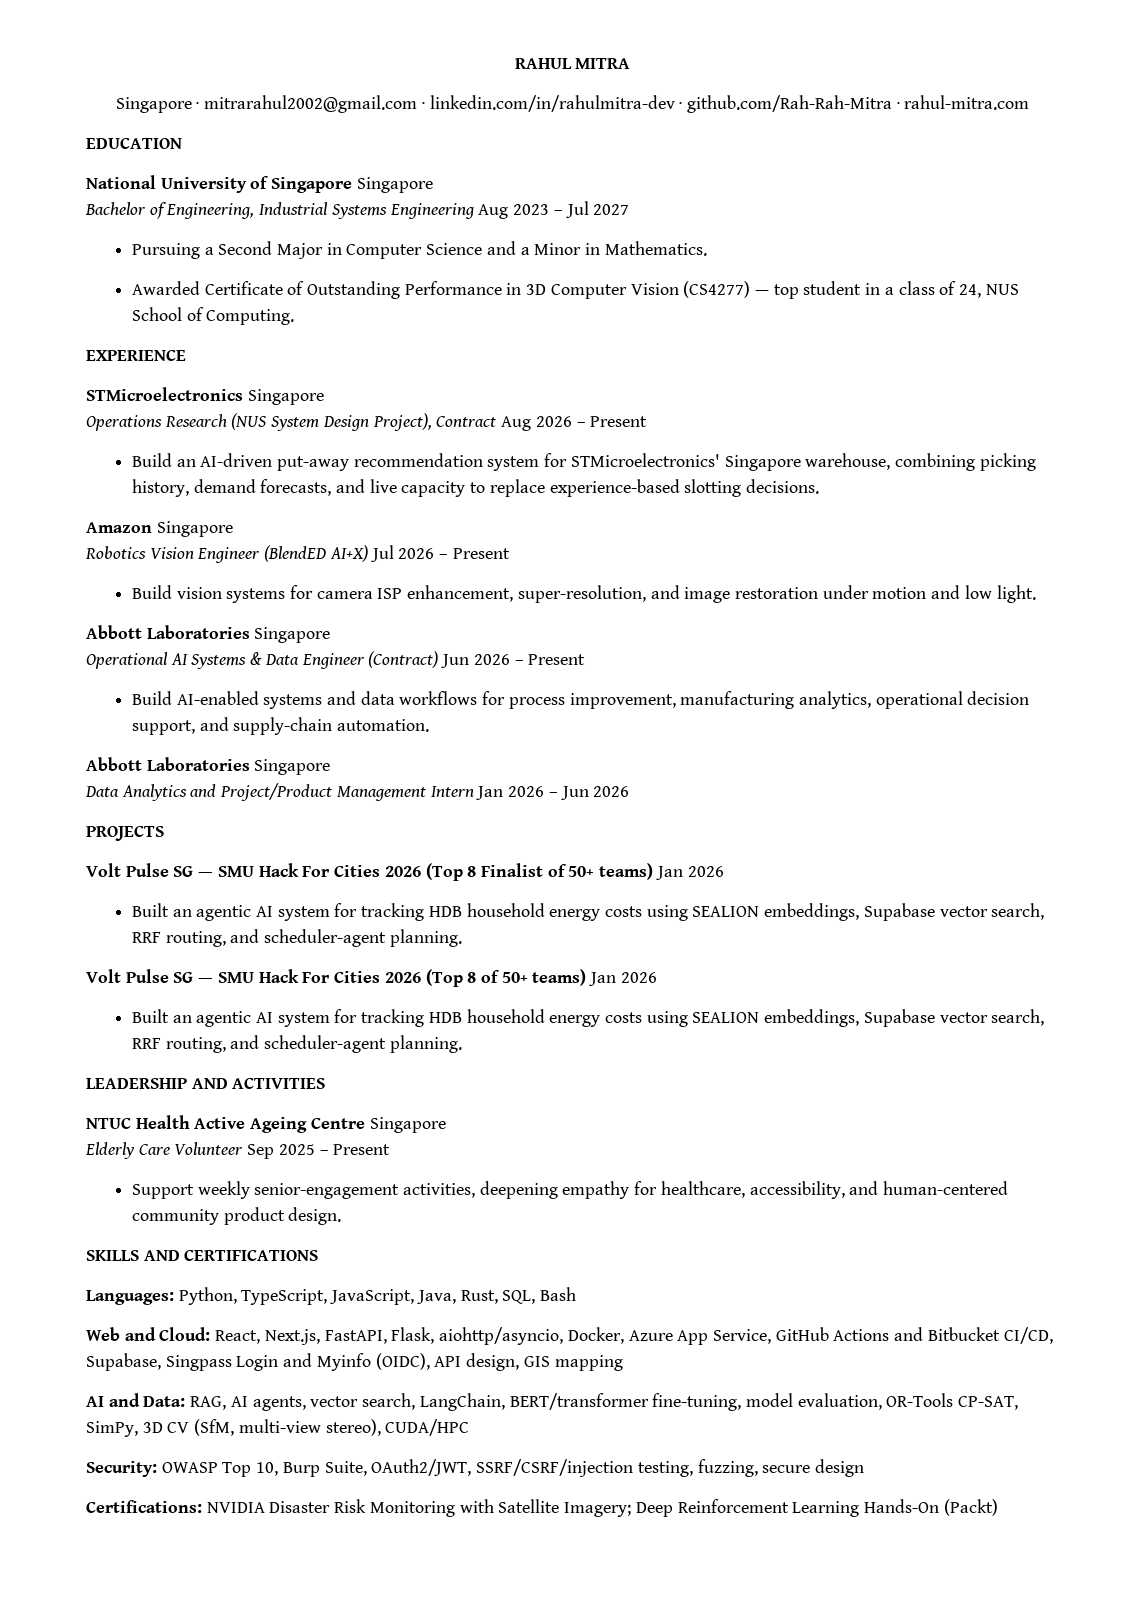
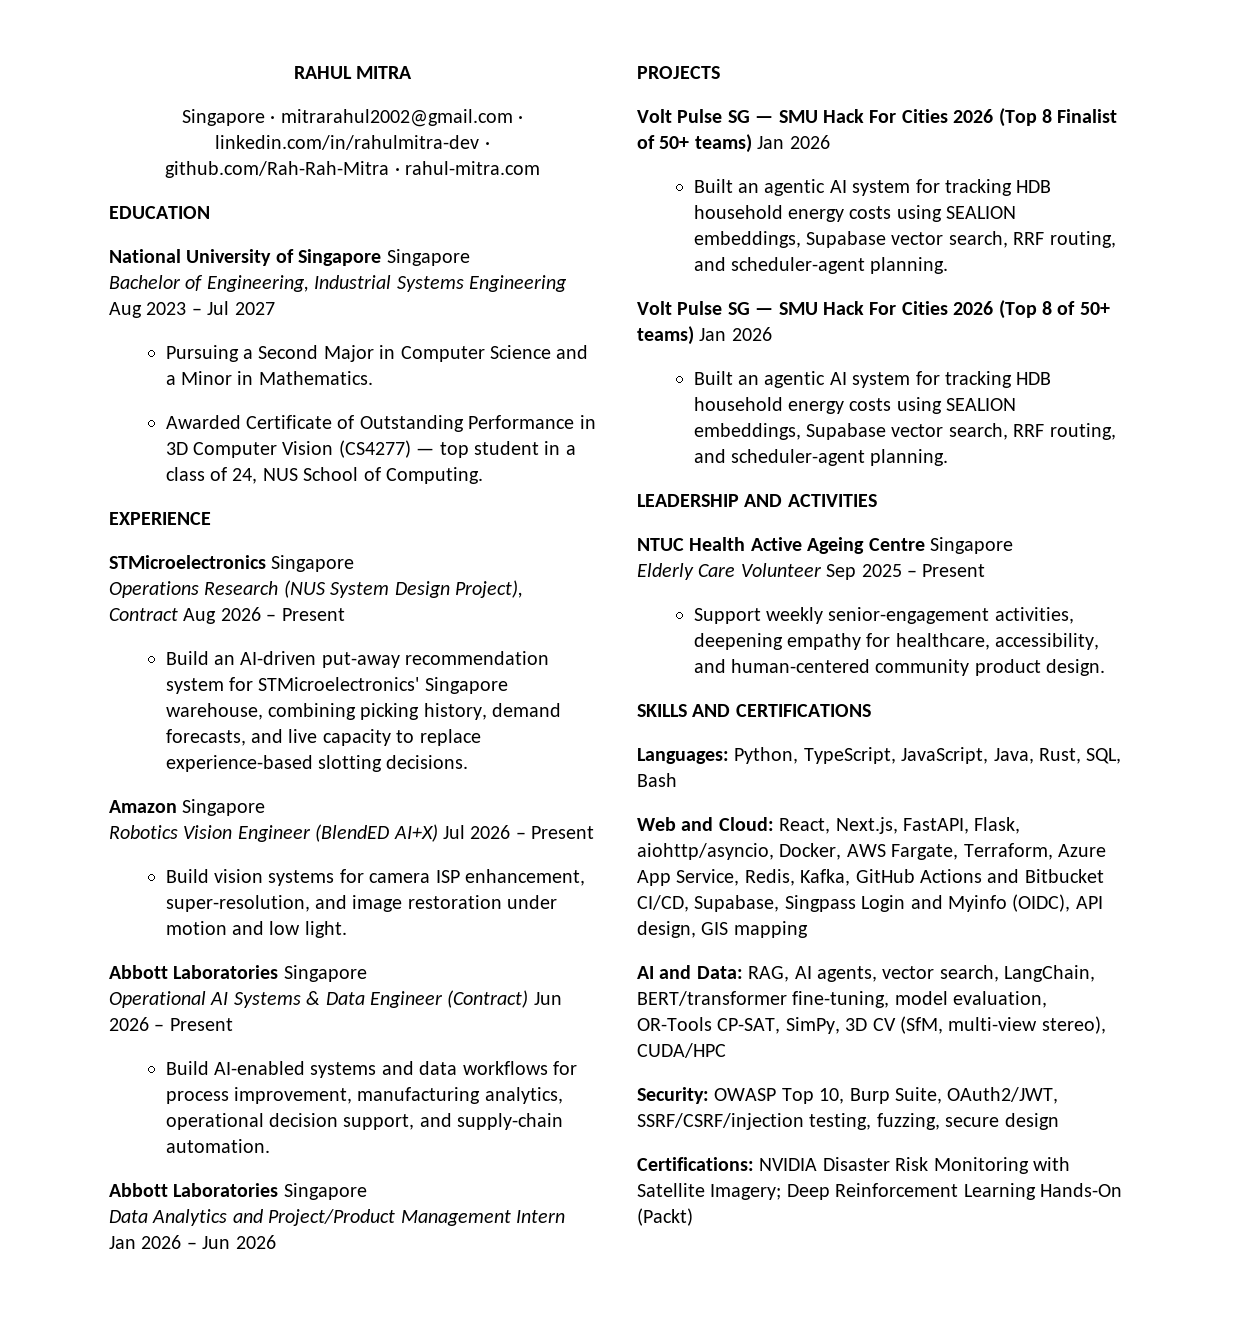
(624, 1335) none -> [846,843,1053,860] AWS Fargate, Terraform,
(771, 1336) none -> [744,869,851,886] Redis, Kafka,

